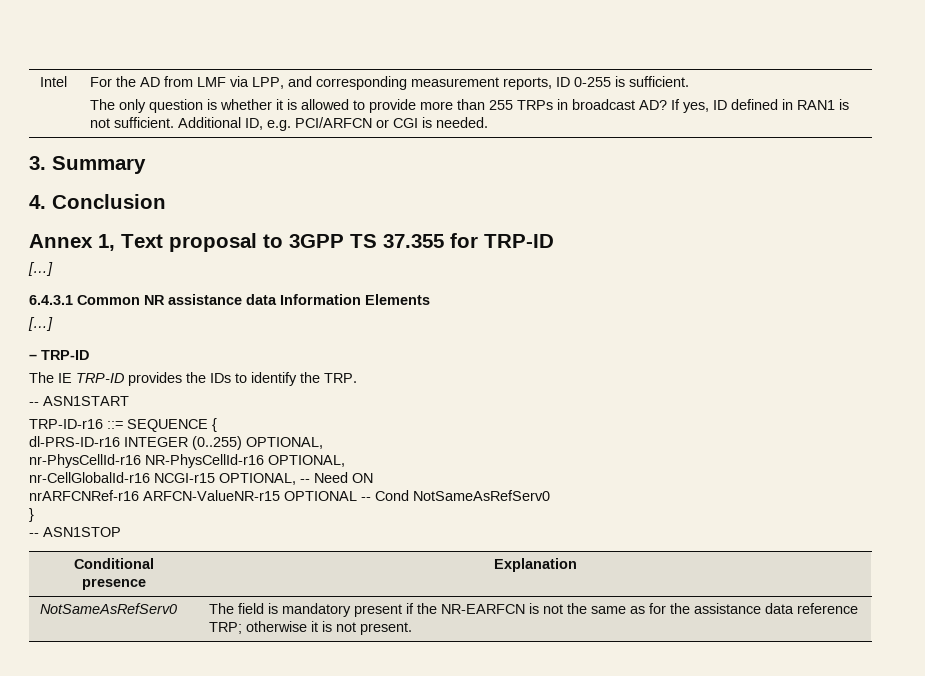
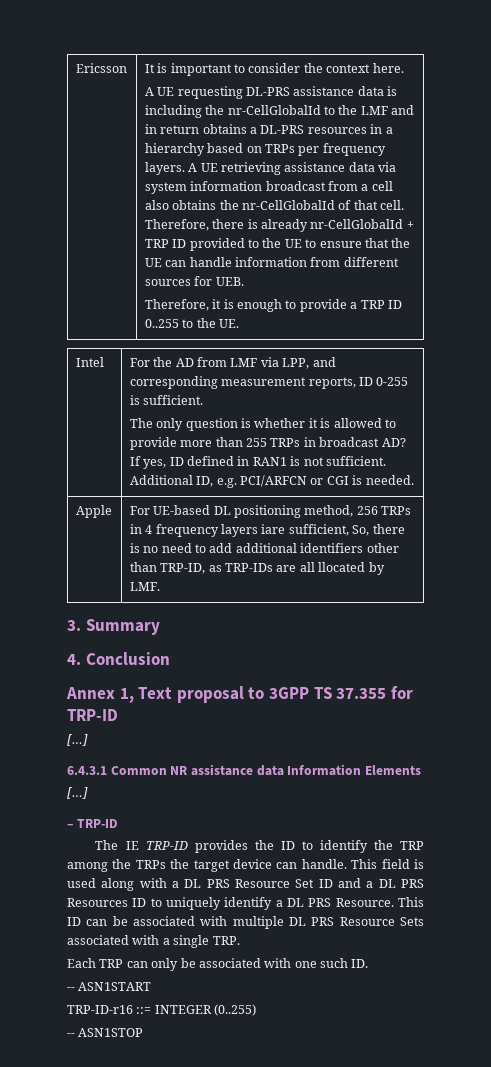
(40, 81) none -> [75,63,127,73] [144,63,404,76] [144,86,398,99] [144,105,415,118] [144,124,393,134] [144,143,386,156] [144,162,397,175] [144,181,393,194] [144,200,405,210] [144,219,414,232] [144,238,411,251] [144,257,399,267] [144,276,244,286] [144,299,402,312] [144,318,240,328] Ericsson | It is important to consider the context here. // A UE requesting DL-PRS assistance data is including the nr-CellGlobalId to the LMF and in return obtains a DL-PRS resources in a hierarchy based on TRPs per frequency layers. A UE retrieving assistance data via system information broadcast from a cell also obtains the nr-CellGlobalId of that cell. Therefore, there is already nr-CellGlobalId + TRP ID provided to the UE to ensure that the UE can handle information from different sources for UEB. // Therefore, it is enough to provide a TRP ID 0..255 to the UE. //
(489, 122) none -> [75,505,112,518] [129,505,412,518] [129,524,405,537] [129,543,399,553] [129,562,385,575] [129,582,160,591] // Apple | For UE-based DL positioning method, 256 TRPs in 4 frequency layers iare sufficient, So, there is no need to add additional identifiers other than TRP-ID, as TRP-IDs are all llocated by LMF.
[210,373,231,383] IDs -> [280,841,295,850] ID
[324,373,357,383] TRP. -> [400,841,425,850] [67,859,424,872] [67,878,424,891] [67,897,424,910] [67,916,424,929] [67,935,240,948] [67,958,369,971] TRP among the TRPs the target device can handle. This field is used along with a DL PRS Resource Set ID and a DL PRS Resources ID to uniquely identify a DL PRS Resource. This ID can be associated with multiple DL PRS Resource Sets associated with a single TRP. // Each TRP can only be associated with one such ID.
[127,418,217,432] [29,436,120,447] SEQUENCE { // dl-PRS-ID-r16 -> (152, 1010) none
[246,437,323,449] [29,454,345,468] [29,472,373,485] [29,490,550,501] [29,508,34,522] [29,527,121,537] [74,558,154,569] [82,578,146,590] [493,558,577,572] [40,603,178,614] [209,603,859,617] [209,621,413,635] OPTIONAL, // nr-PhysCellId-r16 NR-PhysCellId-r16 OPTIONAL, // nr-CellGlobalId-r16 NCGI-r15 OPTIONAL, -- Need ON // nrARFCNRef-r16 ARFCN-ValueNR-r15 OPTIONAL -- Cond NotSameAsRefServ0 // } // -- ASN1STOP // Conditional presence | Explanation // NotSameAsRefServ0 | The field is mandatory present if the NR-EARFCN is not the same as for the assistance data reference TRP; otherwise it is not present. -> [67,1028,144,1037] // -- ASN1STOP

